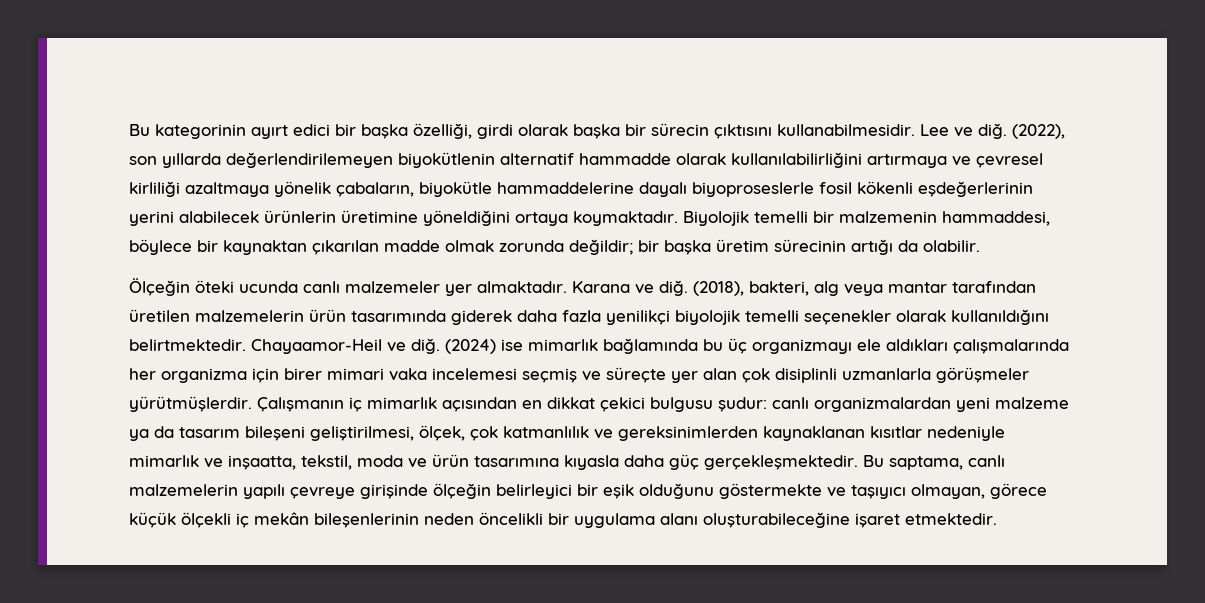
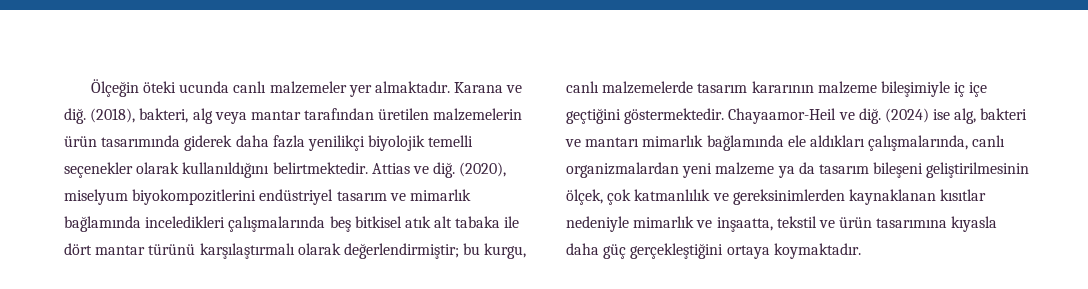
[129,123,1065,139] [129,152,1043,168] [129,181,1033,197] [129,210,1050,226] [129,239,980,255] Bu kategorinin ayırt edici bir başka özelliği, girdi olarak başka bir sürecin çıktısını kullanabilmesidir. Lee ve diğ. (2022), son yıllarda değerlendirilemeyen biyokütlenin alternatif hammadde olarak kullanılabilirliğini artırmaya ve çevresel kirliliği azaltmaya yönelik çabaların, biyokütle hammaddelerine dayalı biyoproseslerle fosil kökenli eşdeğerlerinin yerini alabilecek ürünlerin üretimine yöneldiğini ortaya koymaktadır. Biyolojik temelli bir malzemenin hammaddesi, böylece bir kaynaktan çıkarılan madde olmak zorunda değildir; bir başka üretim sürecinin artığı da olabilir. // -> (90, 88) none
(246, 345) none -> [371,162,507,178] [64,189,471,205] [64,216,520,232] [64,243,527,259] [566,81,988,97] [566,108,725,124] Attias ve diğ. (2020), miselyum biyokompozitlerini endüstriyel tasarım ve mimarlık bağlamında inceledikleri çalışmalarında beş bitkisel atık alt tabaka ile dört mantar türünü karşılaştırmalı olarak değerlendirmiştir; bu kurgu, canlı malzemelerde tasarım kararının malzeme bileşimiyle iç içe geçtiğini göstermektedir.
[528,338,1069,354] [129,367,1029,383] [129,396,767,412] mimarlık bağlamında bu üç organizmayı ele aldıkları çalışmalarında her organizma için birer mimari vaka incelemesi seçmiş ve süreçte yer alan çok disiplinli uzmanlarla görüşmeler yürütmüşlerdir. Çalışmanın iç mimarlık açısından en dikkat çekici bulgusu şudur: -> [954,108,1028,124] [565,135,969,151] alg, bakteri ve mantarı mimarlık bağlamında ele aldıkları çalışmalarında,
[310,426,414,441] geliştirilmesi, -> [926,162,1030,178] geliştirilmesinin
[301,455,403,470] tekstil, moda -> [776,216,817,228] tekstil
[704,455,1005,470] [129,483,1047,499] [129,512,997,528] gerçekleşmektedir. Bu saptama, canlı malzemelerin yapılı çevreye girişinde ölçeğin belirleyici bir eşik olduğunu göstermekte ve taşıyıcı olmayan, görece küçük ölçekli iç mekân bileşenlerinin neden öncelikli bir uygulama alanı oluşturabileceğine işaret etmektedir. -> [630,243,861,259] gerçekleştiğini ortaya koymaktadır.

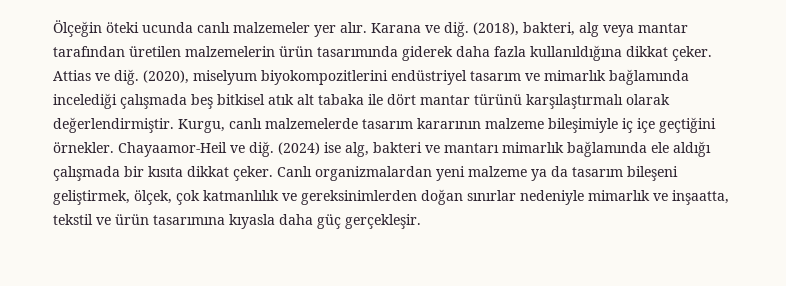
[375,81,451,93] almaktadır. -> [340,22,367,33] alır.
[307,135,474,151] [64,162,368,178] yenilikçi biyolojik temelli seçenekler olarak kullanıldığını belirtmektedir. -> [530,45,712,61] kullanıldığına dikkat çeker.
[145,216,326,232] inceledikleri çalışmalarında -> [53,93,187,109] incelediği çalışmada
[343,243,527,259] değerlendirmiştir; bu kurgu, -> [53,117,225,133] değerlendirmiştir. Kurgu,
[624,108,725,124] göstermektedir. -> [53,142,114,153] örnekler.
[809,135,1006,151] aldıkları çalışmalarında, canlı -> [673,141,711,157] [53,166,312,181] aldığı çalışmada bir kısıta dikkat çeker. Canlı
[926,162,1030,178] geliştirilmesinin -> [53,190,130,205] geliştirmek,
[848,189,987,205] kaynaklanan kısıtlar -> [421,189,516,205] doğan sınırlar
[630,243,861,259] gerçekleştiğini ortaya koymaktadır. -> [345,214,421,229] gerçekleşir.

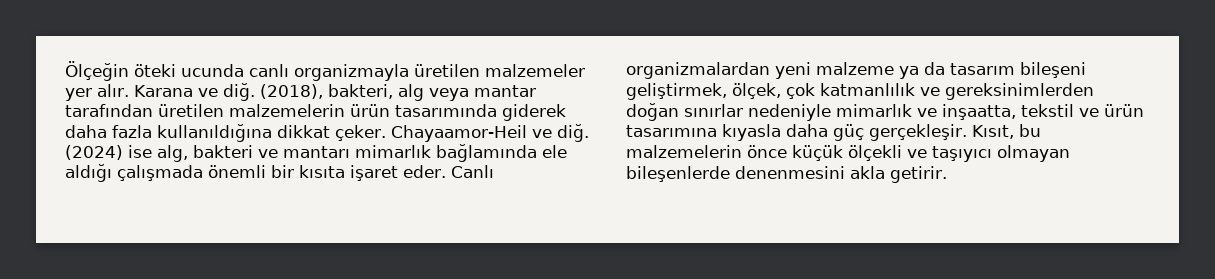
(230, 27) none -> [294,64,480,81] organizmayla üretilen
[53,69,689,85] [53,93,670,109] [53,117,716,133] [53,142,114,153] Attias ve diğ. (2020), miselyum biyokompozitlerini endüstriyel tasarım ve mimarlık bağlamında incelediği çalışmada beş bitkisel atık alt tabaka ile dört mantar türünü karşılaştırmalı olarak değerlendirmiştir. Kurgu, canlı malzemelerde tasarım kararının malzeme bileşimiyle iç içe geçtiğini örnekler. -> (386, 133) none
(120, 173) none -> [208,165,266,178] önemli
[187,166,273,181] dikkat çeker. -> [350,165,446,181] işaret eder.
(421, 221) none -> [971,124,1041,139] [626,145,1070,162] [626,166,947,183] Kısıt, bu malzemelerin önce küçük ölçekli ve taşıyıcı olmayan bileşenlerde denenmesini akla getirir.

